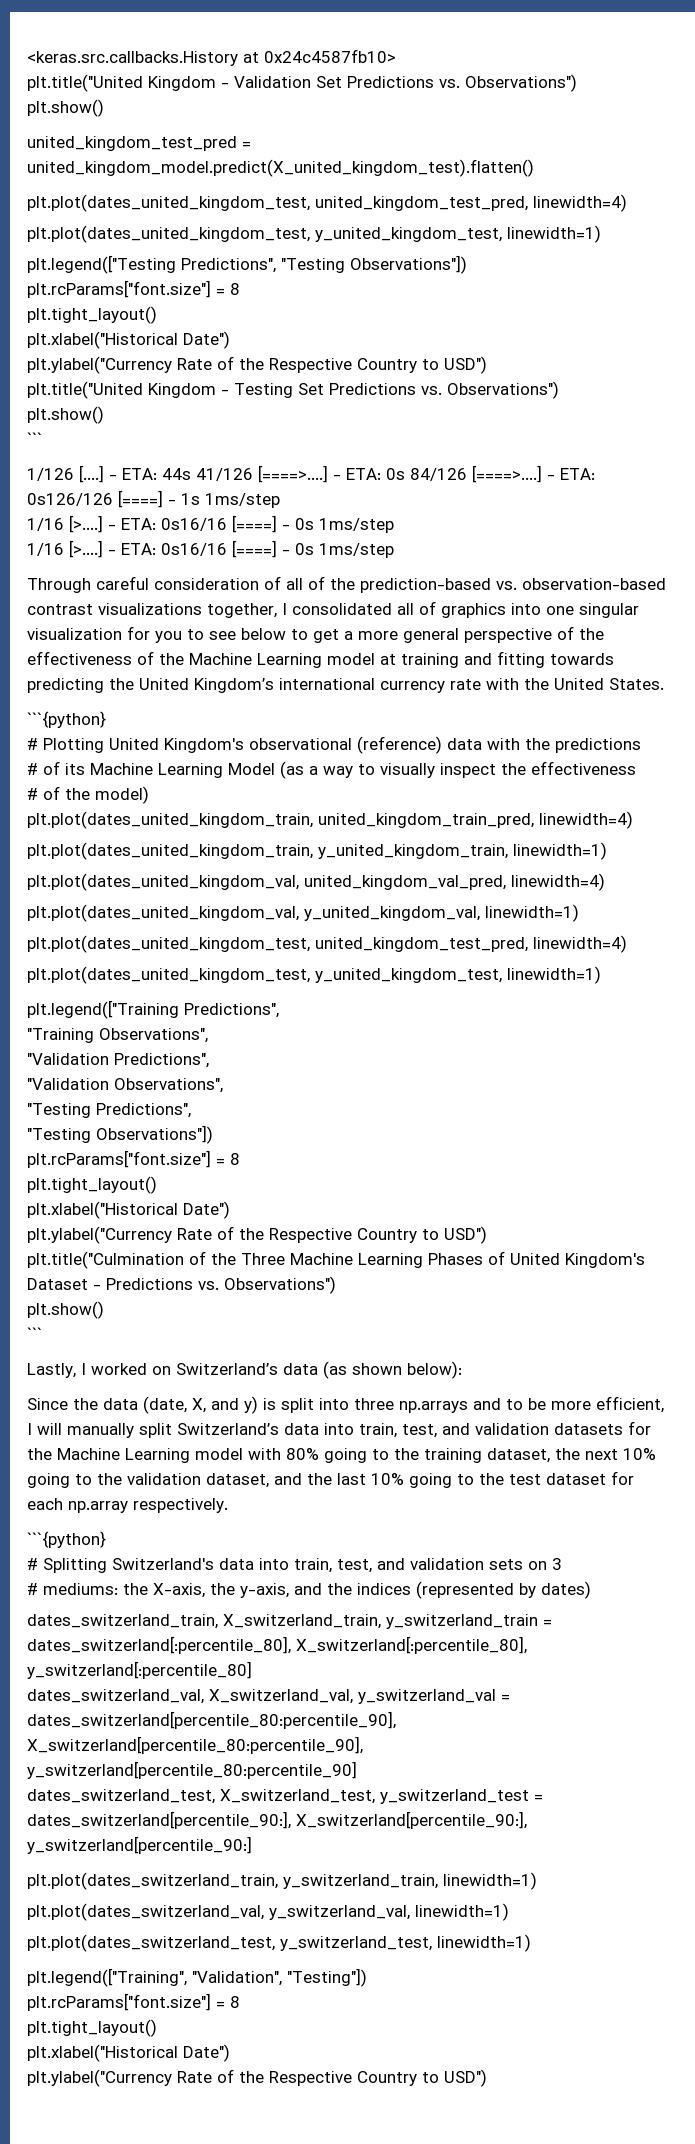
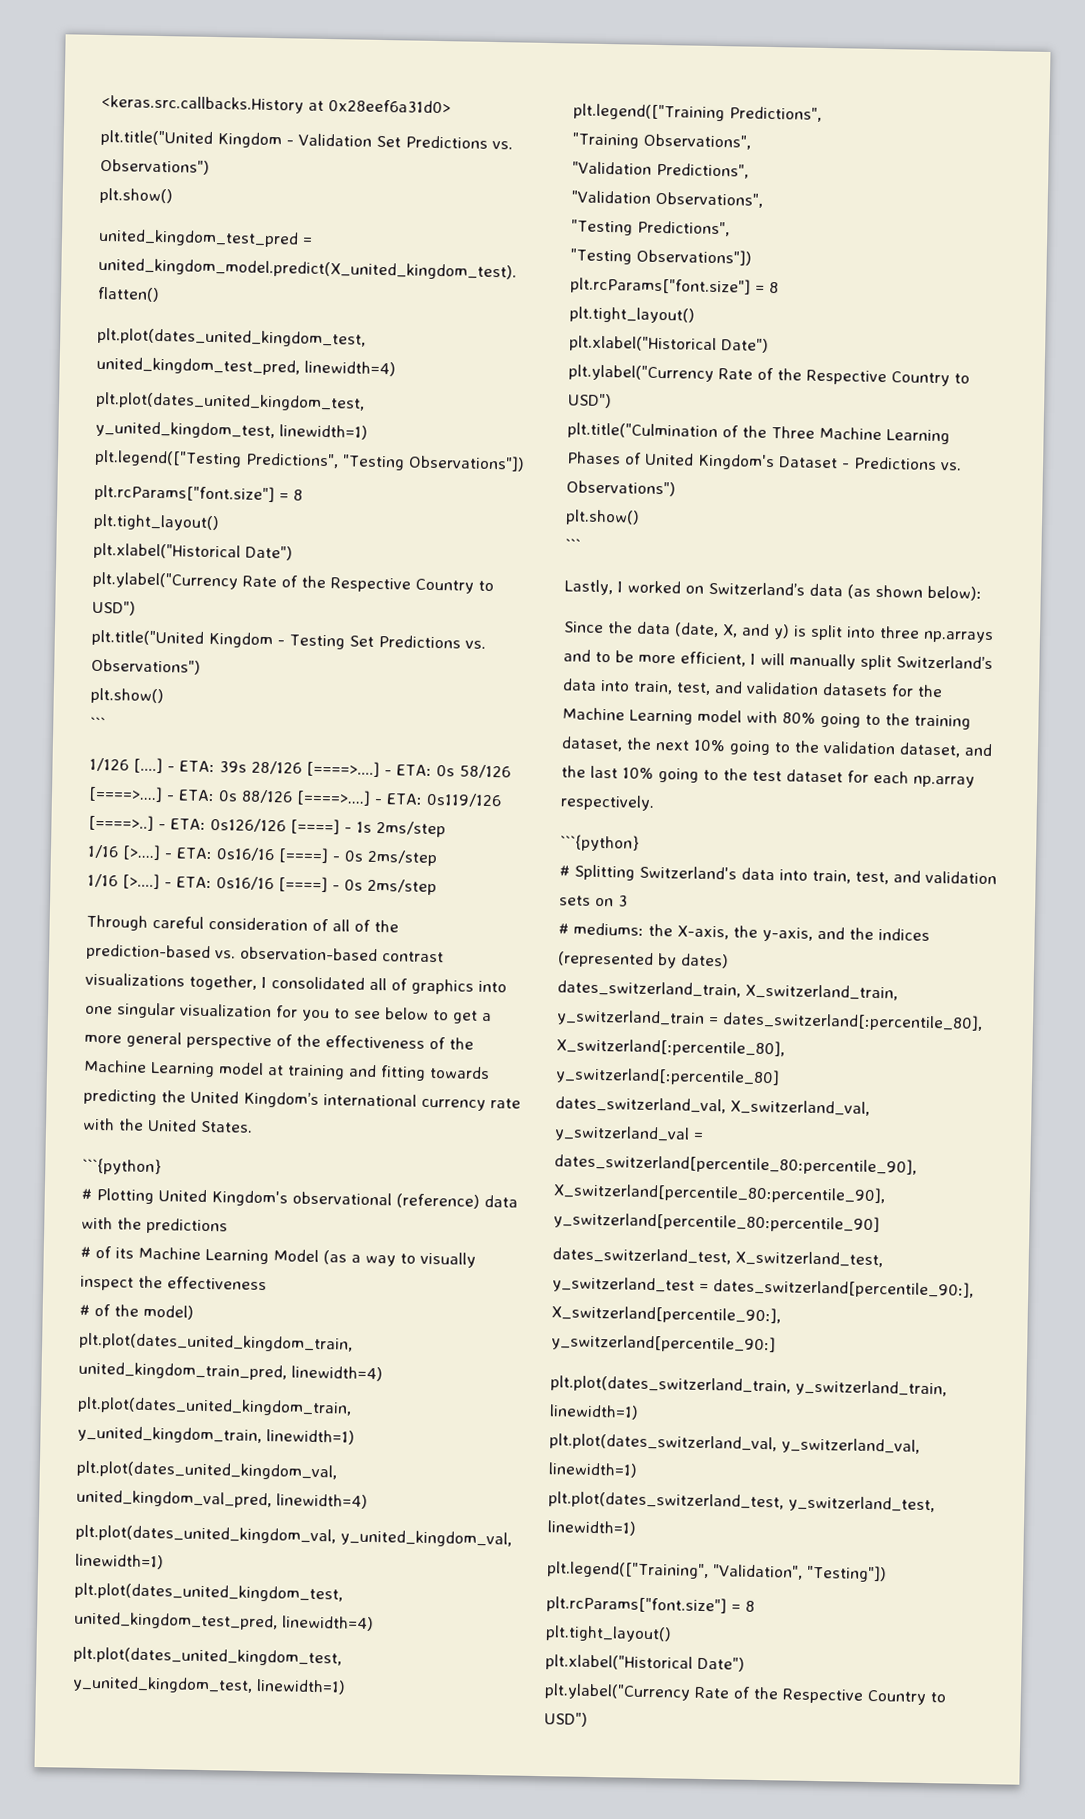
[264,49,396,63] 0x24c4587fb10> -> [328,99,451,114] 0x28eef6a31d0>
[162,465,595,483] 44s 41/126 [====>....] - ETA: 0s 84/126 [====>....] - ETA: -> [218,760,511,779] [88,785,502,808] [88,814,206,831] 39s 28/126 [====>....] - ETA: 0s 58/126 [====>....] - ETA: 0s 88/126 [====>....] - ETA: 0s119/126 [====>..] - ETA:
[205,493,280,508] [27,515,394,533] [27,540,394,558] 1ms/step // 1/16 [>....] - ETA: 0s16/16 [====] - 0s 1ms/step // 1/16 [>....] - ETA: 0s16/16 [====] - 0s 1ms/step -> [375,820,446,838] [87,844,438,867] [87,873,437,896] 2ms/step // 1/16 [>....] - ETA: 0s16/16 [====] - 0s 2ms/step // 1/16 [>....] - ETA: 0s16/16 [====] - 0s 2ms/step

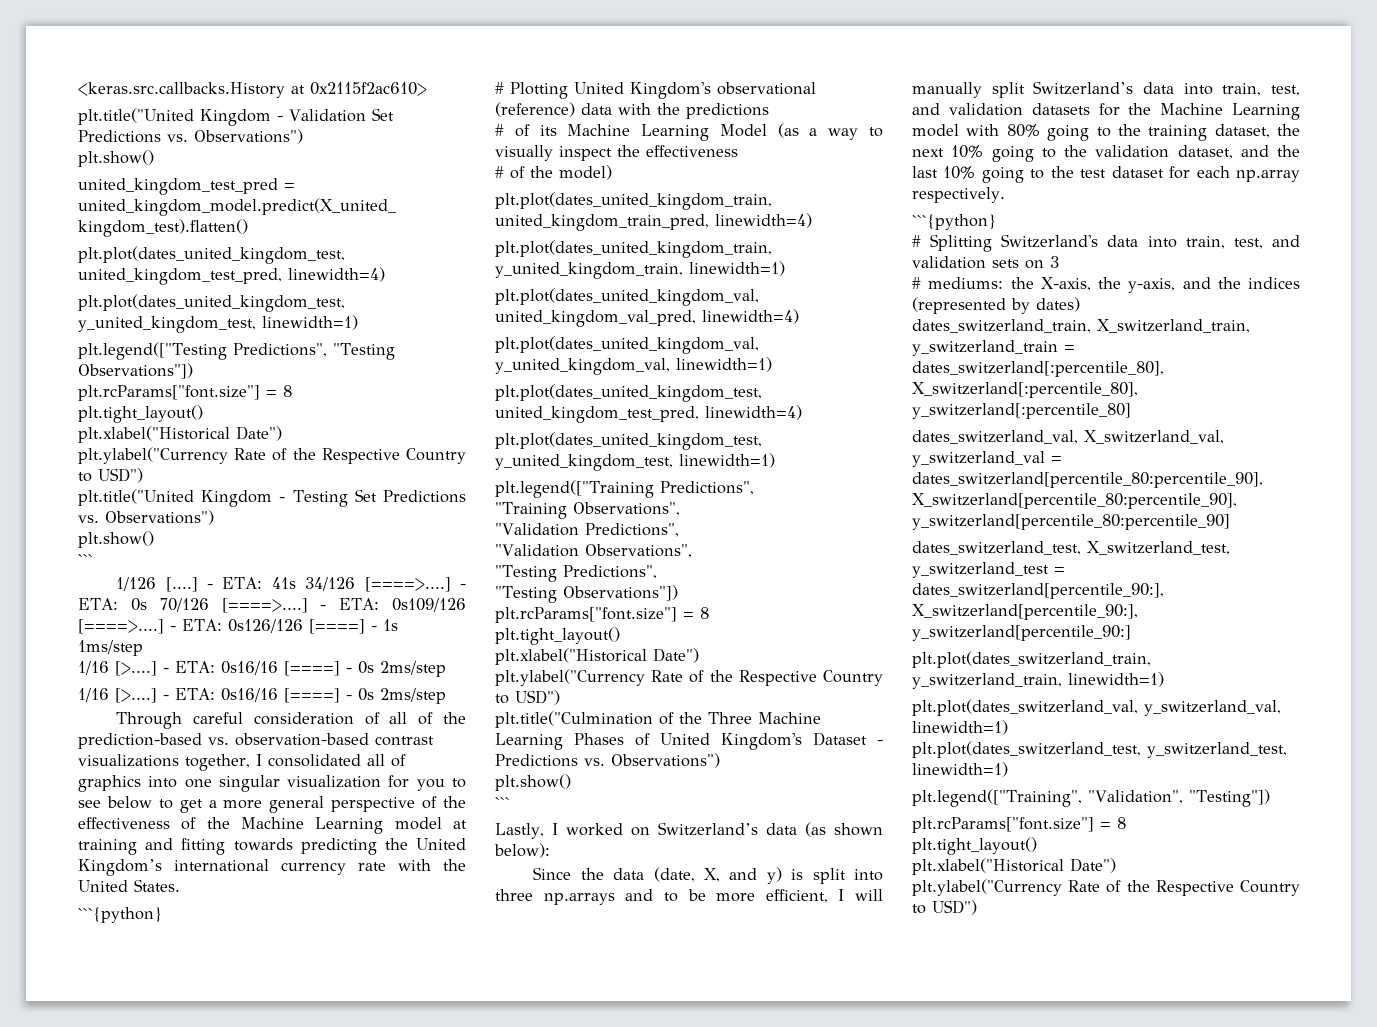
[328,99,451,114] 0x28eef6a31d0> -> [310,82,427,96] 0x2115f2ac610>
[218,760,511,779] [88,785,502,808] [88,814,206,831] 39s 28/126 [====>....] - ETA: 0s 58/126 [====>....] - ETA: 0s 88/126 [====>....] - ETA: 0s119/126 [====>..] - ETA: -> [271,577,466,592] [78,598,466,613] [78,619,222,634] 41s 34/126 [====>....] - ETA: 0s 70/126 [====>....] - ETA: 0s109/126 [====>....] - ETA:
[375,820,446,838] 2ms/step -> [78,640,143,656] 1ms/step

